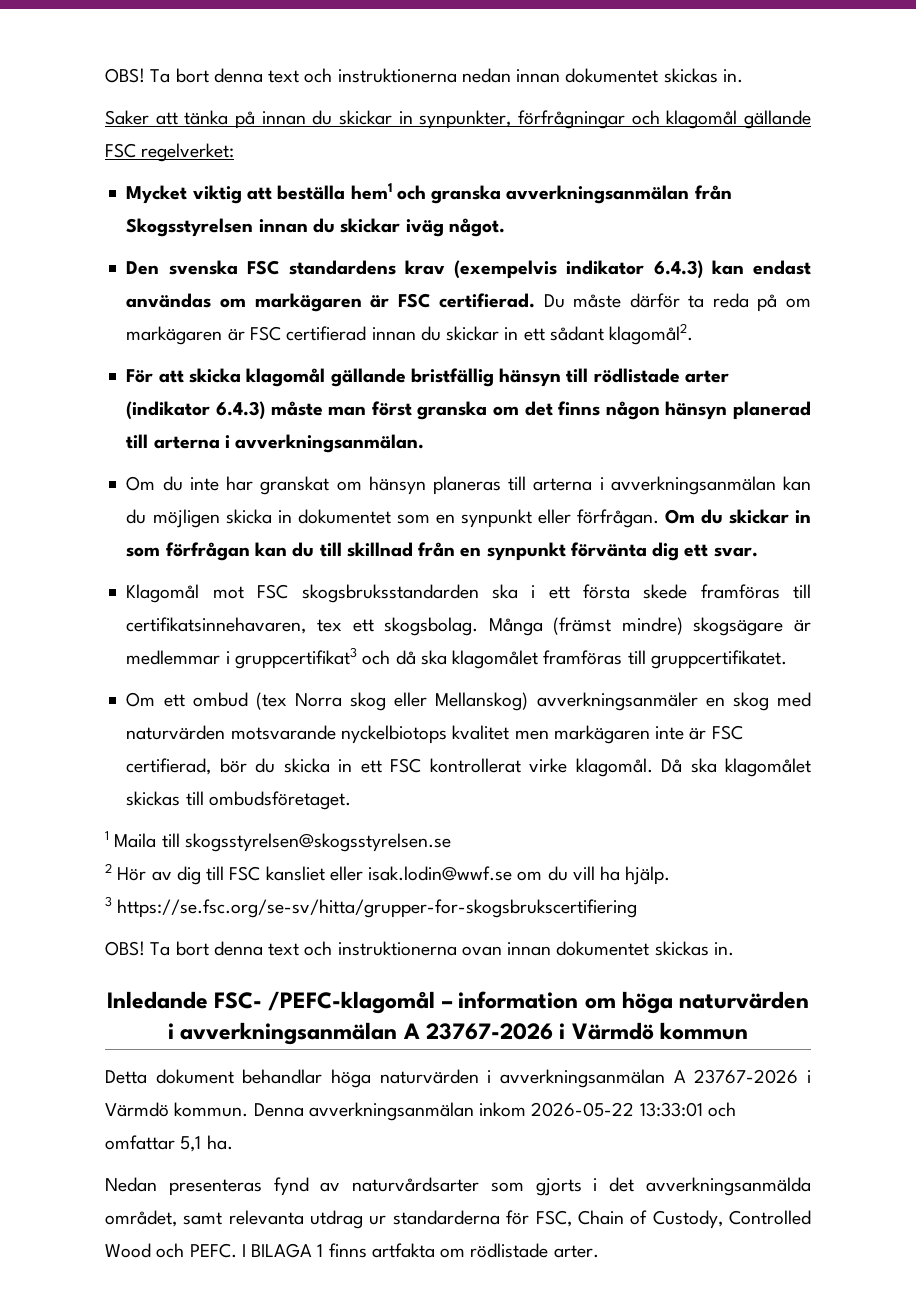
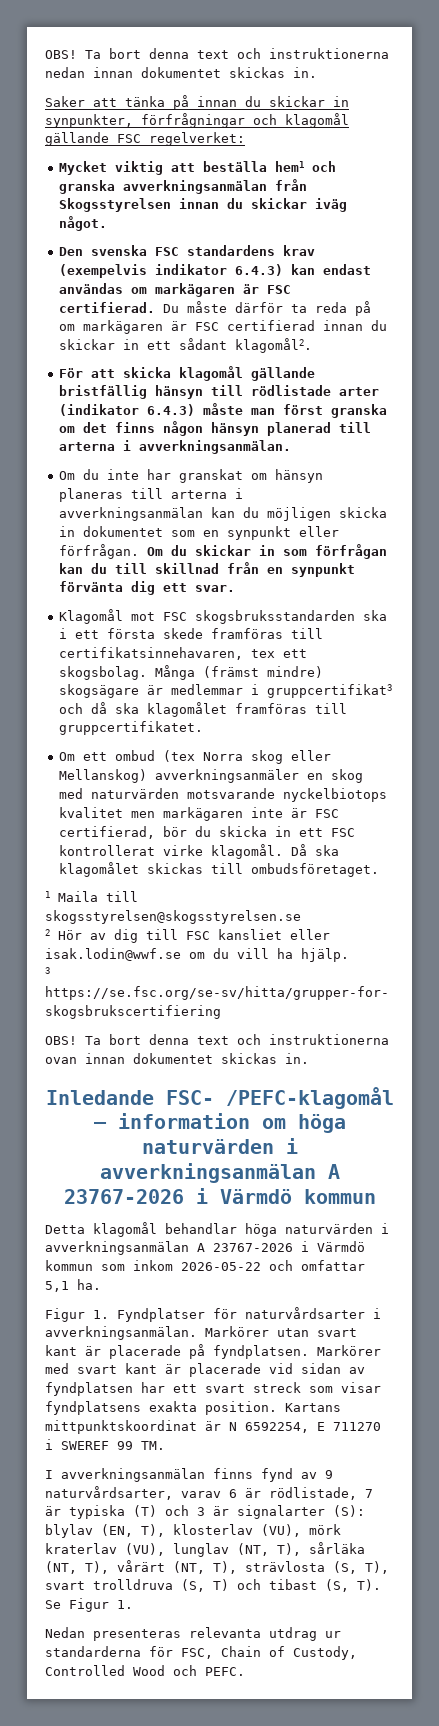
[155,1069,234,1084] dokument -> [93,1222,157,1237] klagomål
[174,1102,474,1121] kommun. Denna avverkningsanmälan -> [45,1260,125,1271] kommun som
[639,1102,703,1117] 13:33:01 -> (261, 1266) none
[105,1177,811,1196] [105,1210,223,1227] Nedan presenteras fynd av naturvårdsarter som gjorts i det avverkningsanmälda området, samt -> [45,1307,381,1322] [45,1326,357,1340] [45,1344,381,1359] [45,1363,365,1377] [45,1382,381,1396] [45,1401,341,1415] [45,1420,381,1434] [45,1439,165,1450] [45,1468,333,1482] [45,1486,373,1500] [45,1505,365,1519] [45,1524,341,1538] [45,1542,365,1557] [45,1560,389,1574] [45,1579,381,1592] [45,1598,133,1612] [45,1627,181,1641] Figur 1. Fyndplatser för naturvårdsarter i avverkningsanmälan. Markörer utan svart kant är placerade på fyndplatsen. Markörer med svart kant är placerade vid sidan av fyndplatsen har ett svart streck som visar fyndplatsens exakta position. Kartans mittpunktskoordinat är N 6592254, E 711270 i SWEREF 99 TM. // I avverkningsanmälan finns fynd av 9 naturvårdsarter, varav 6 är rödlistade, 7 är typiska (T) och 3 är signalarter (S): blylav (EN, T), klosterlav (VU), mörk kraterlav (VU), lunglav (NT, T), sårläka (NT, T), vårärt (NT, T), strävlosta (S, T), svart trolldruva (S, T) och tibast (S, T). Se Figur 1. // Nedan presenteras
[241,1243,599,1258] I BILAGA 1 finns artfakta om rödlistade arter. -> (245, 1671) none

